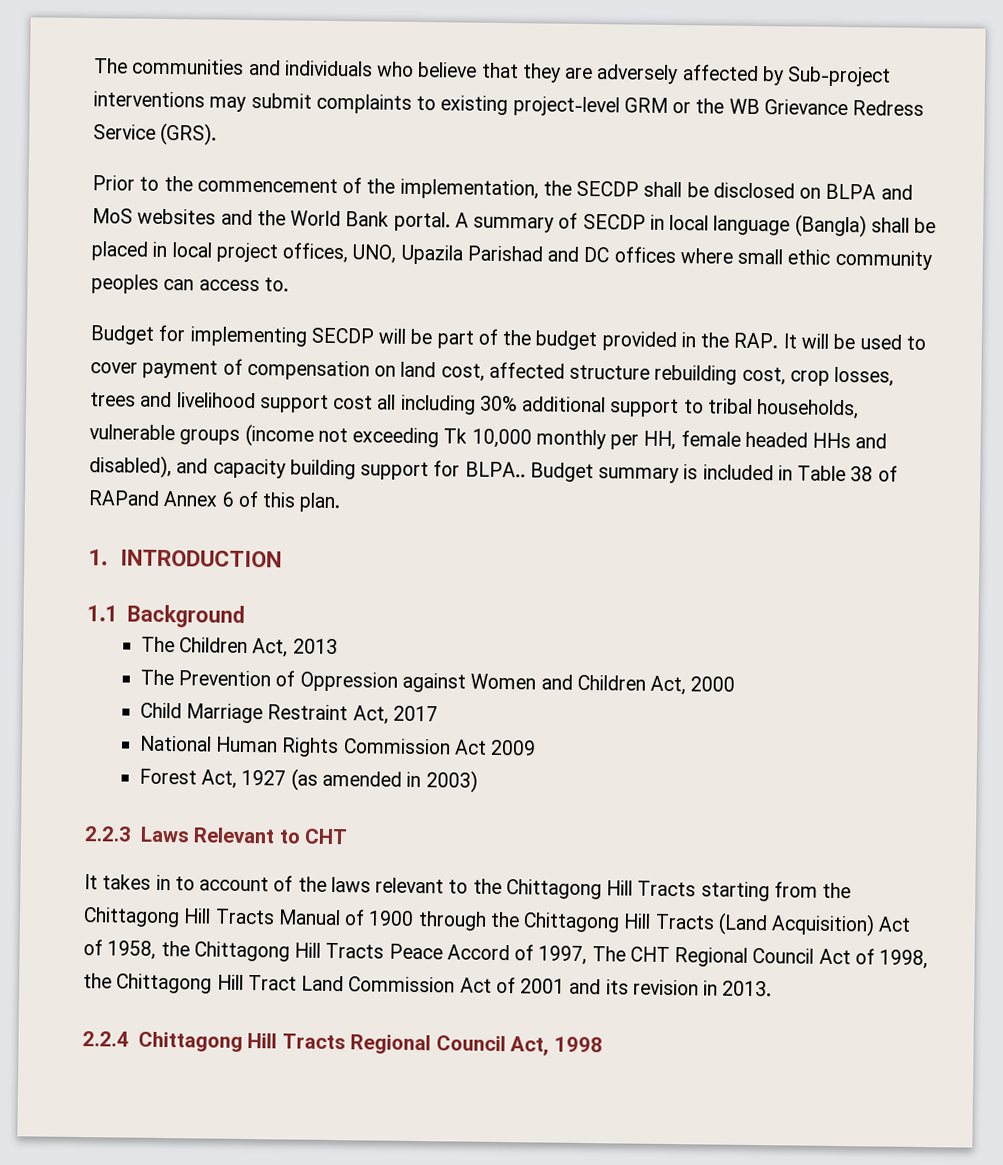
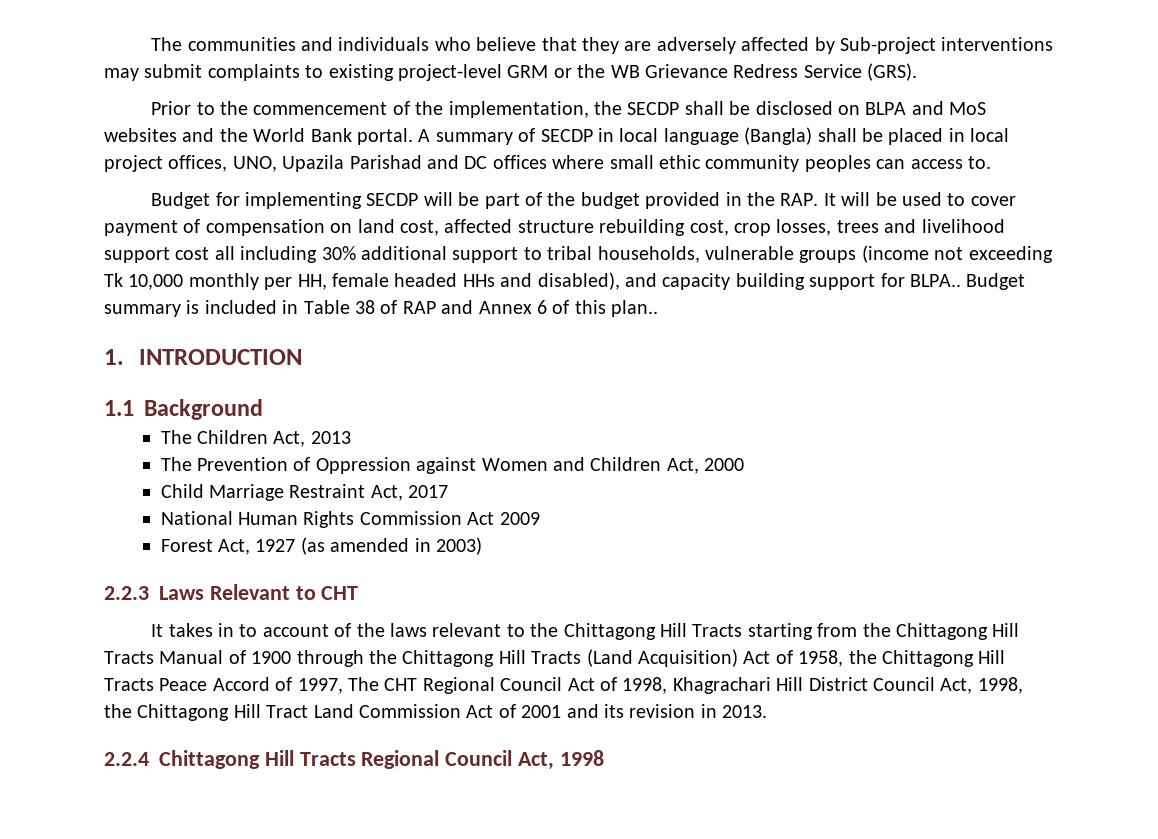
[88,490,160,506] RAPand -> [402,300,474,314] RAP and
[299,492,342,513] plan. -> [611,300,659,317] plan..
(929, 959) none -> [672,677,1023,694] Khagrachari Hill District Council Act, 1998,

